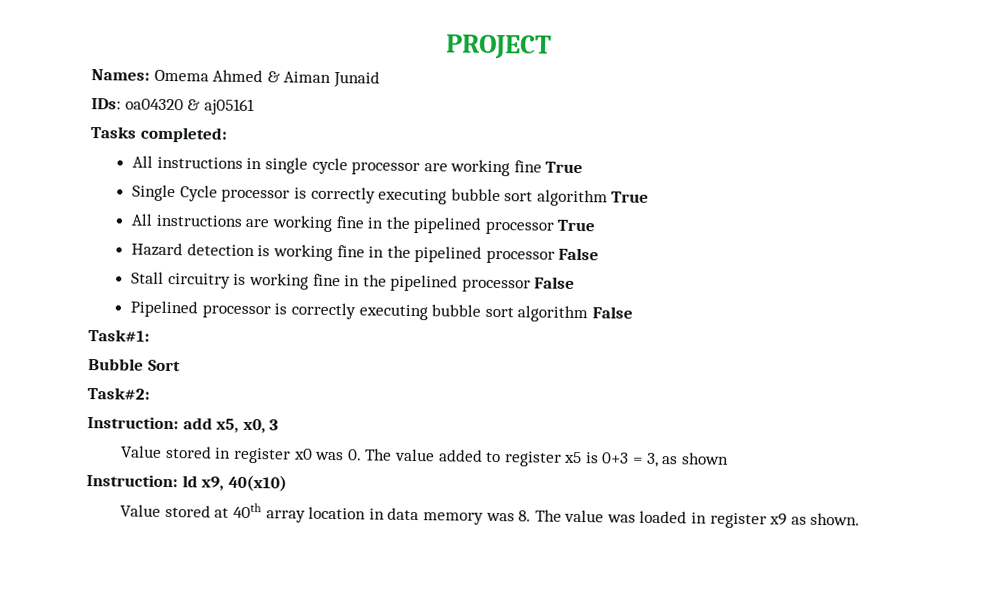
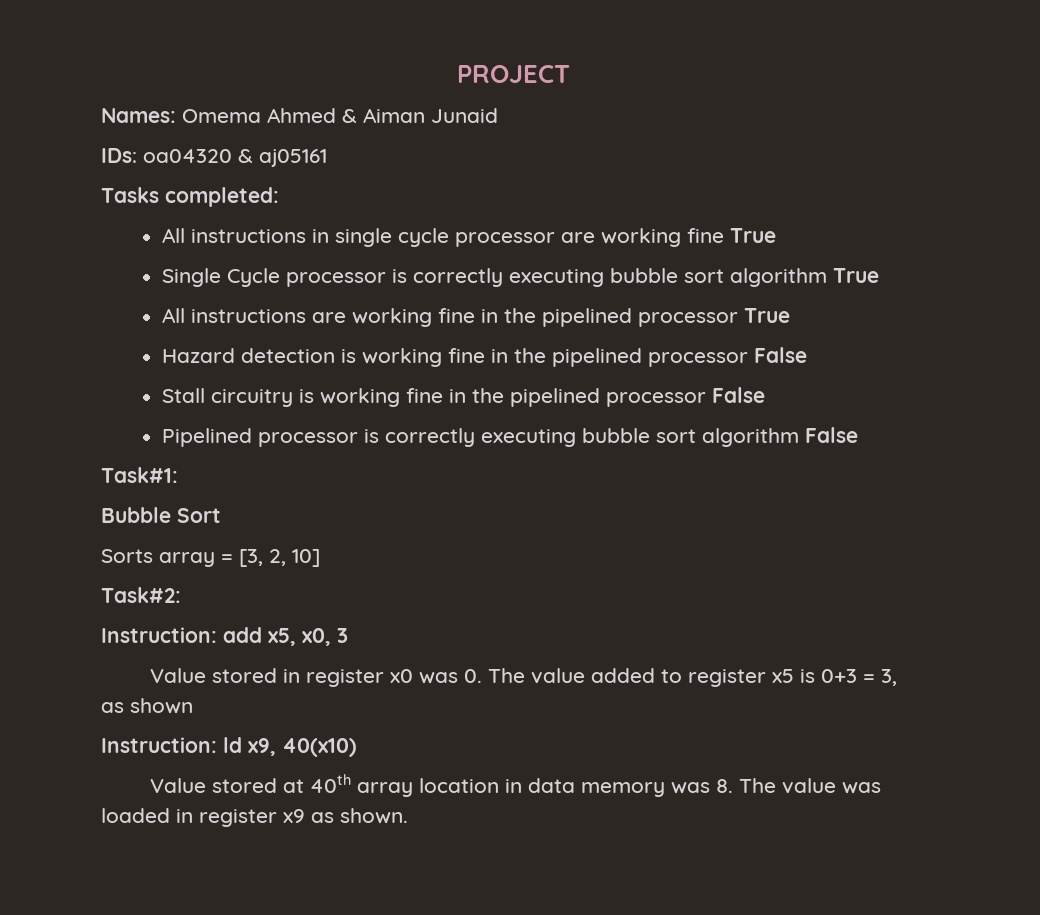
(181, 365) none -> [101,549,320,567] // Sorts array = [3, 2, 10]

